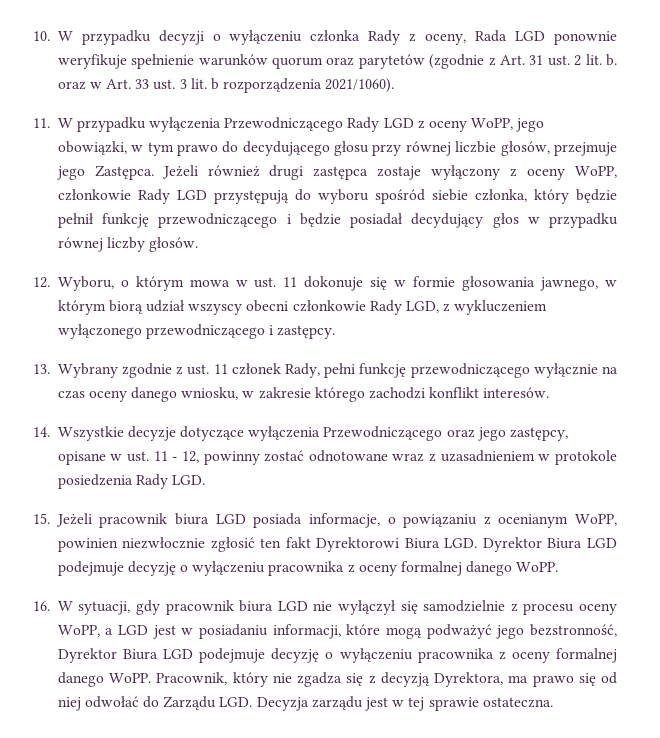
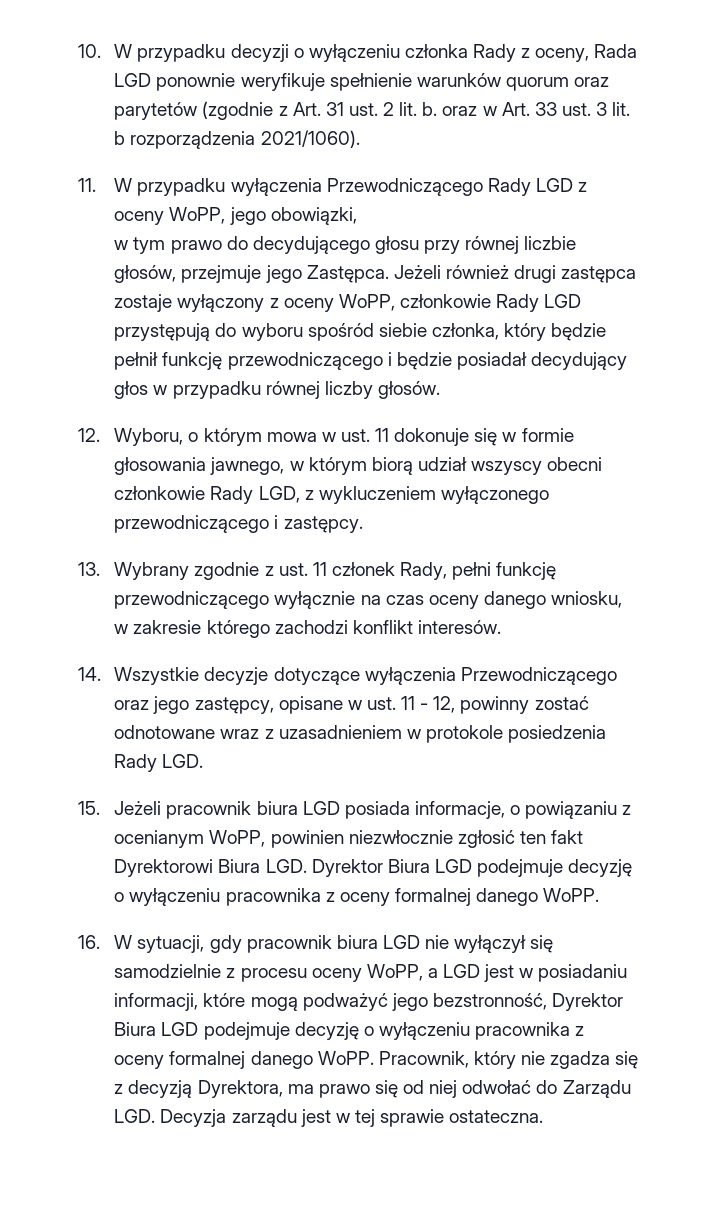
(127, 148) none -> (357, 216) //

